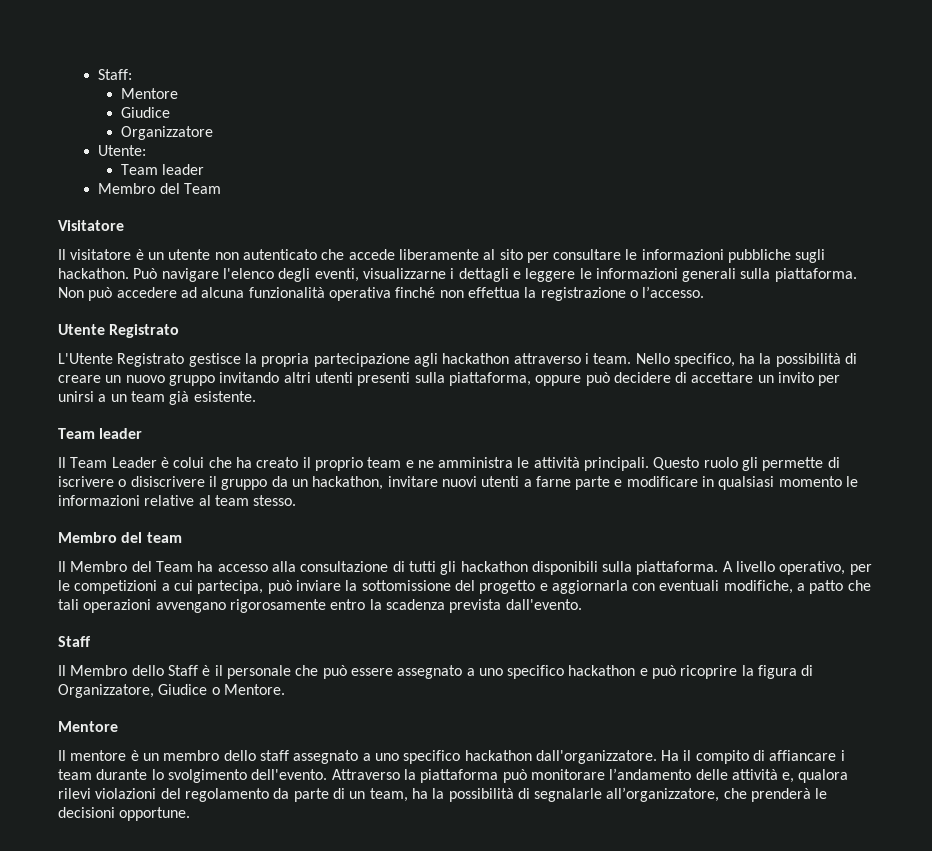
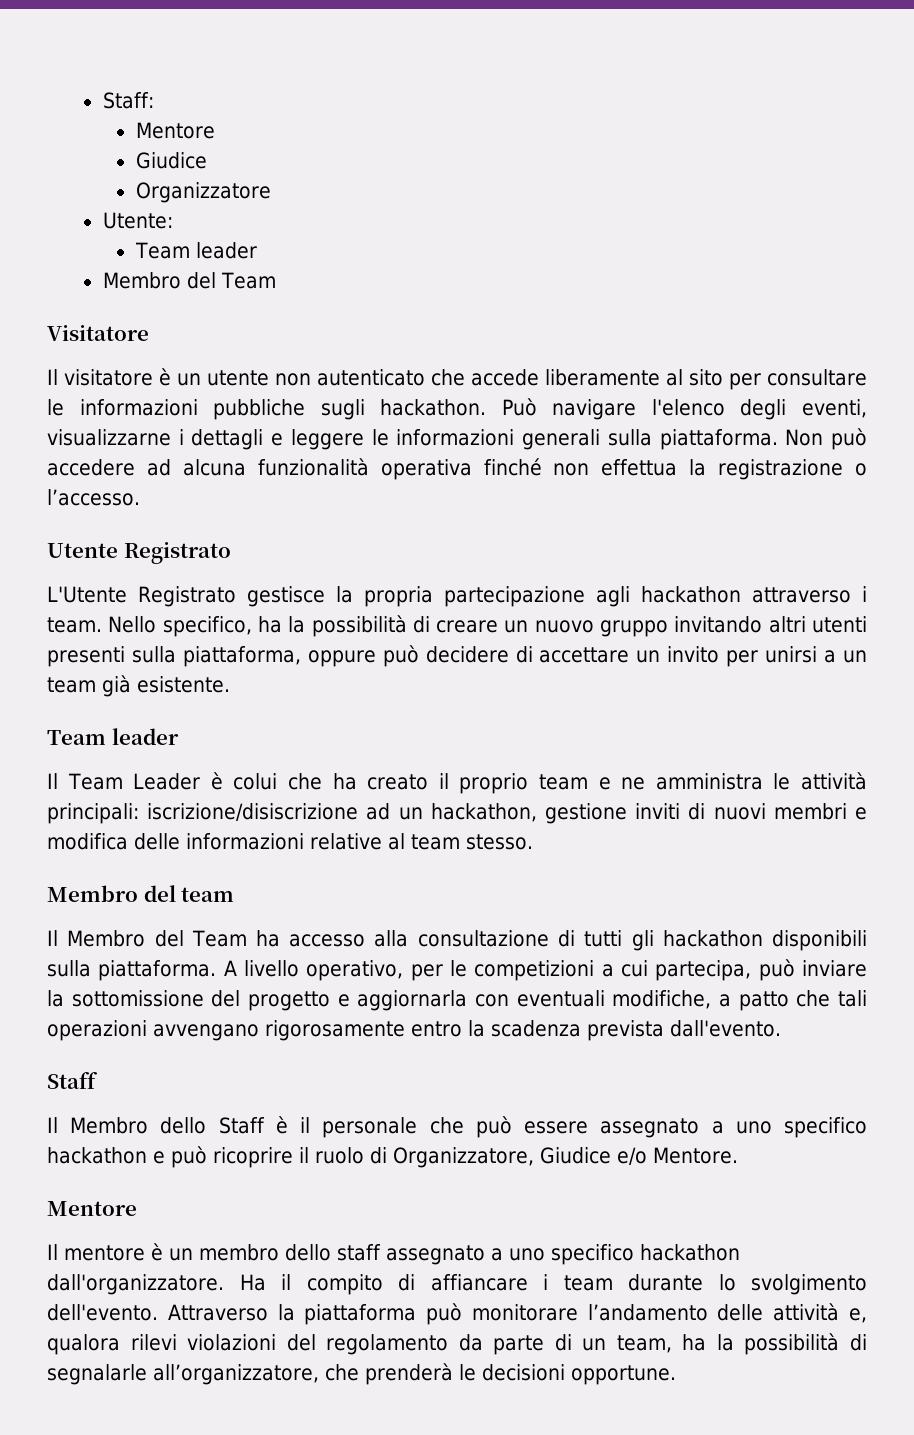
[584,457,840,471] [58,476,859,490] principali. Questo ruolo gli permette di iscrivere o disiscrivere il gruppo da un hackathon, invitare nuovi utenti a farne parte e modificare in qualsiasi momento le -> [47,803,868,824] [47,833,180,850] principali: iscrizione/disiscrizione ad un hackathon, gestione inviti di nuovi membri e modifica delle
[741,665,798,679] la figura -> [299,1147,364,1164] il ruolo
[211,687,220,695] o -> [617,1147,647,1165] e/o

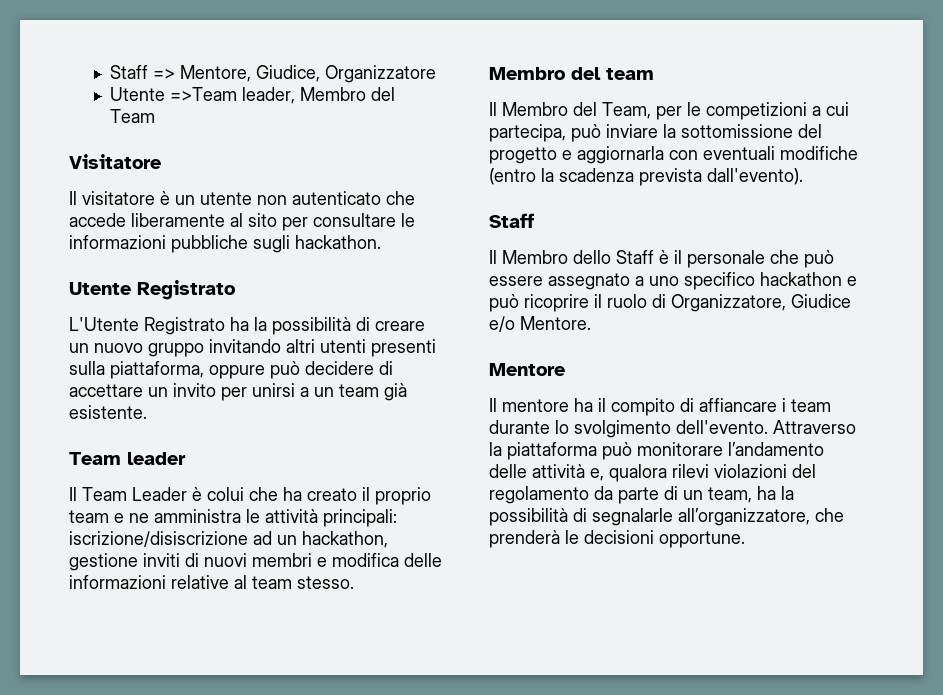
[102,92,154,109] [135,122,215,139] [135,152,207,169] [135,182,271,203] [102,212,173,229] [134,242,257,259] Staff: // Mentore // Giudice // Organizzatore // Utente: // Team leader // -> [110,65,437,83] [110,87,296,104] Staff => Mentore, Giudice, Organizzatore // Utente =>Team leader,
[501,398,867,420] [47,428,868,450] [47,458,867,480] [47,489,140,506] [47,542,231,564] [47,586,867,607] [47,616,252,637] Può navigare l'elenco degli eventi, visualizzarne i dettagli e leggere le informazioni generali sulla piattaforma. Non può accedere ad alcuna funzionalità operativa finché non effettua la registrazione o l’accesso. // Utente Registrato // L'Utente Registrato gestisce la propria partecipazione agli hackathon attraverso i team. Nello specifico, -> [69,280,235,300] [69,317,225,335] // Utente Registrato // L'Utente Registrato
[191,930,867,951] [47,960,404,981] Team ha accesso alla consultazione di tutti gli hackathon disponibili sulla piattaforma. A livello operativo, -> [602,102,651,119] Team,
[612,990,867,1011] [47,1020,462,1041] modifiche, a patto che tali operazioni avvengano rigorosamente entro -> [780,146,858,160] [489,168,536,185] modifiche (entro
[670,1020,781,1037] dall'evento. -> [707,168,803,185] dall'evento).
[151,1243,740,1265] [47,1274,266,1295] è un membro dello staff assegnato a uno specifico hackathon dall'organizzatore. Ha -> [574,398,593,412] ha

